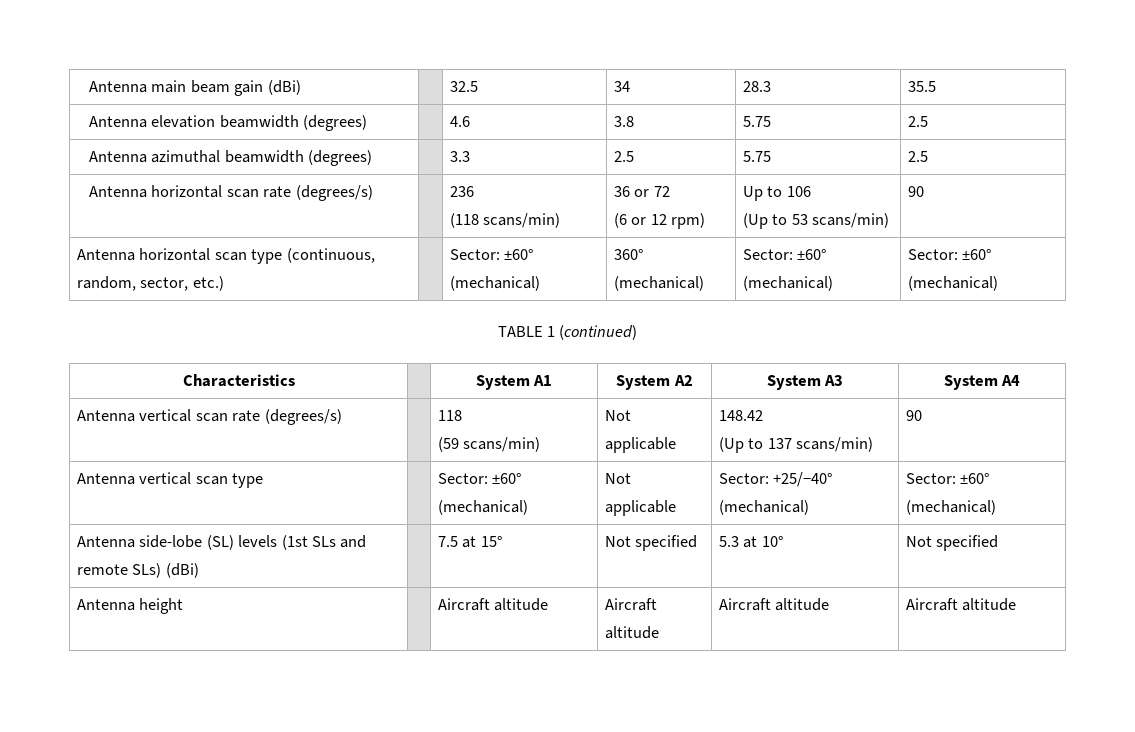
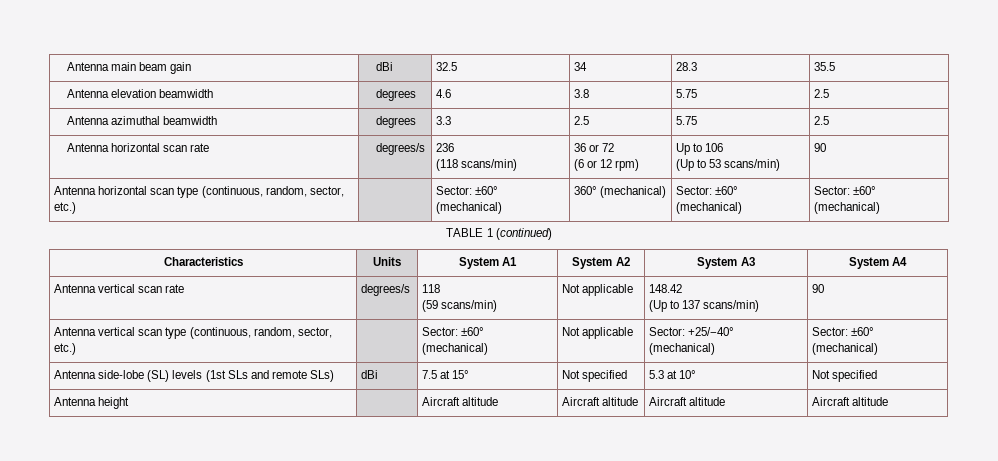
[267,80,301,95] (dBi) | -> [375,62,393,71] | dBi
[303,115,368,131] (degrees) | -> [375,89,416,101] | degrees
[308,150,373,166] (degrees) | -> [375,116,416,128] | degrees
[295,185,373,201] (degrees/s) | -> [375,143,425,155] | degrees/s
(295, 380) none -> [373,257,401,266] Units
[264,409,342,425] (degrees/s) | -> [361,284,411,296] | degrees/s
(264, 480) none -> [189,327,332,339] [54,343,77,355] (continuous, random, sector, etc.)
[165,563,199,578] (dBi) | -> [361,370,379,379] | dBi

